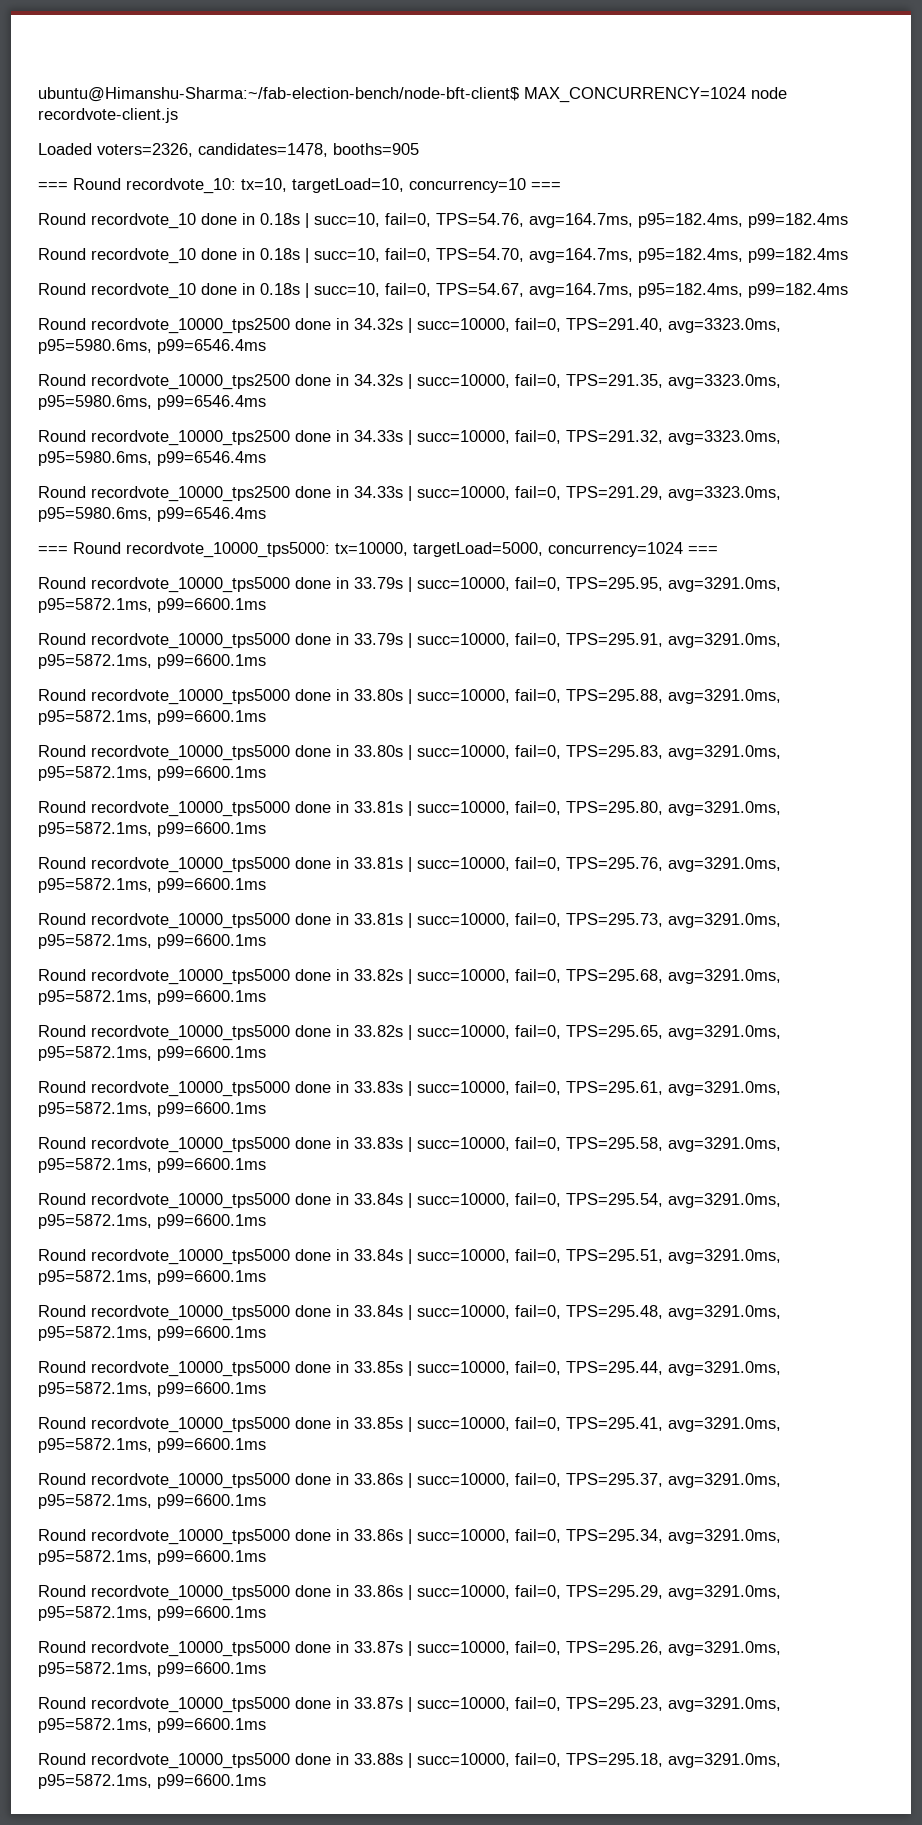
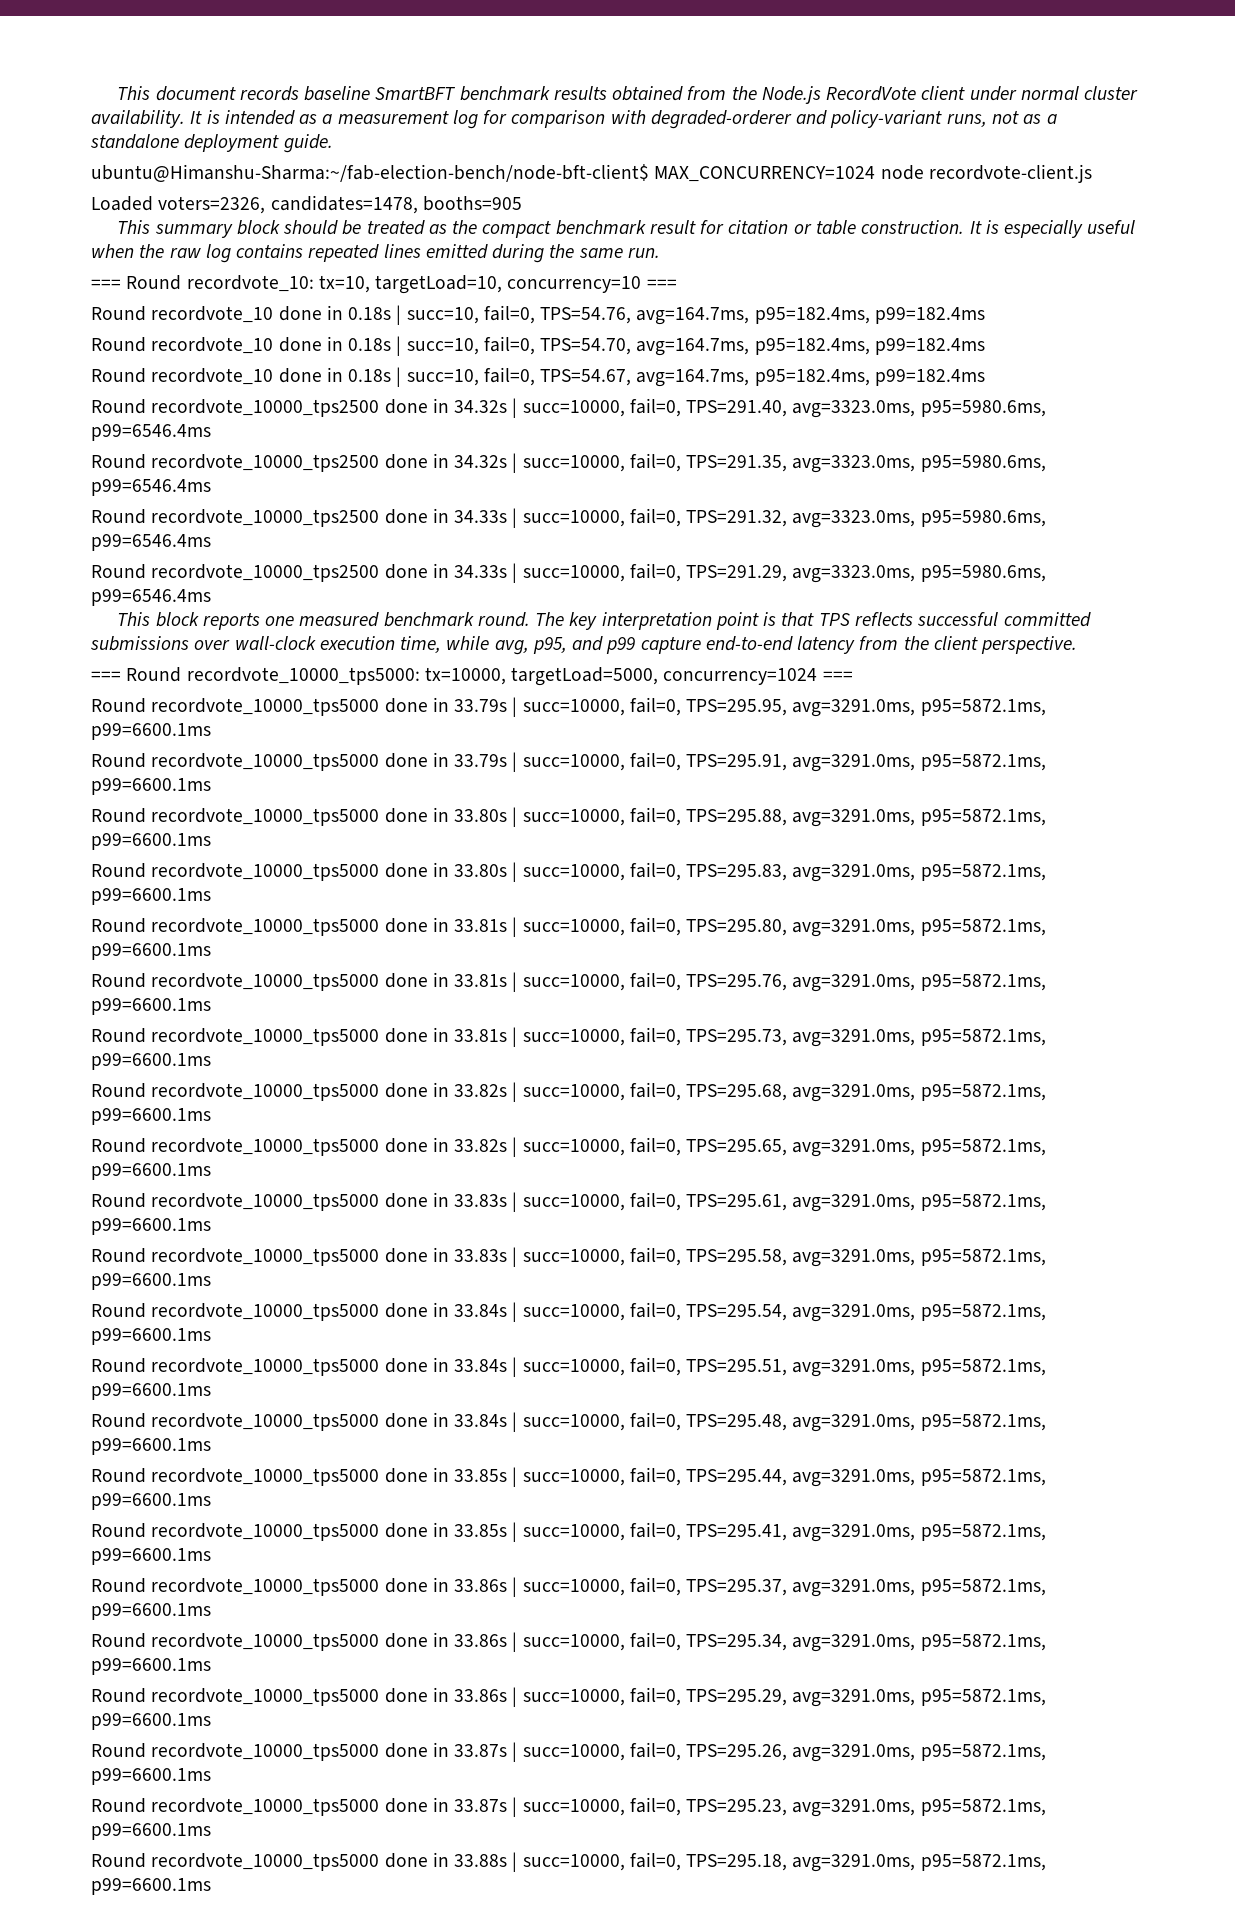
(38, 94) none -> [117,86,1139,104] [91,110,1057,129] [90,134,333,153] This document records baseline SmartBFT benchmark results obtained from the Node.js RecordVote client under normal cluster availability. It is intended as a measurement log for comparison with degraded-orderer and policy-variant runs, not as a standalone deployment guide. //
(419, 149) none -> [117,220,1136,238] [91,244,660,263] // This summary block should be treated as the compact benchmark result for citation or table construction. It is especially useful when the raw log contains repeated lines emitted during the same run.
(266, 514) none -> [117,612,1091,630] [90,636,1078,655] // This block reports one measured benchmark round. The key interpretation point is that TPS reflects successful committed submissions over wall-clock execution time, while avg, p95, and p99 capture end-to-end latency from the client perspective.

